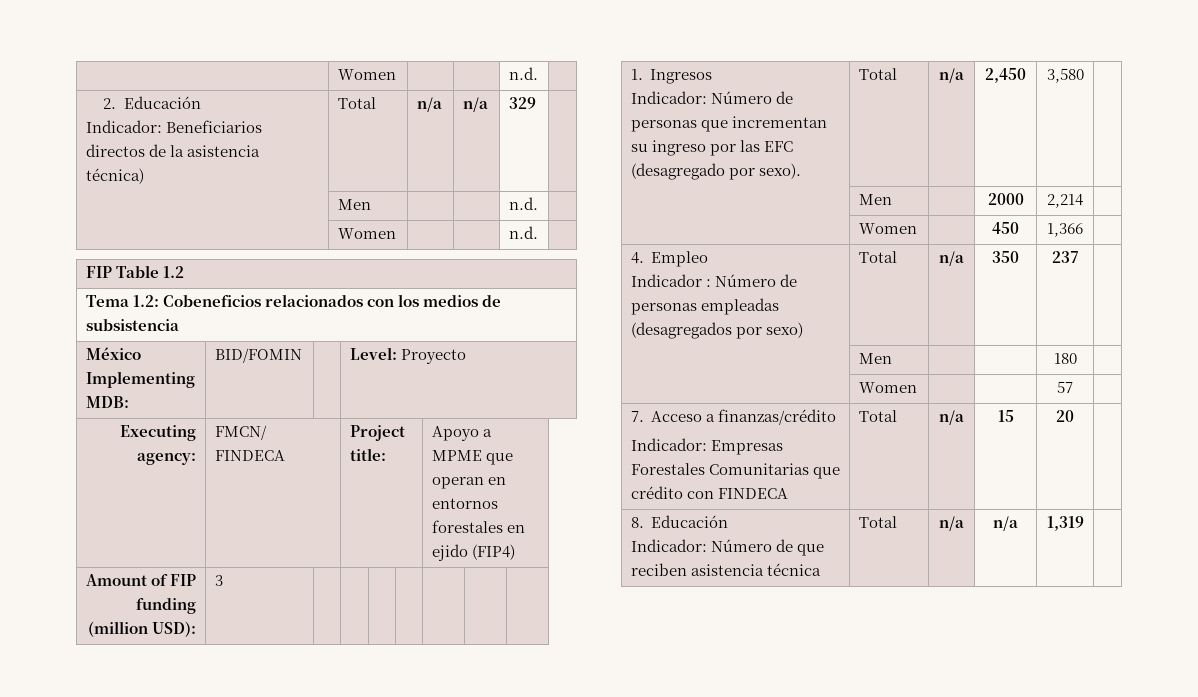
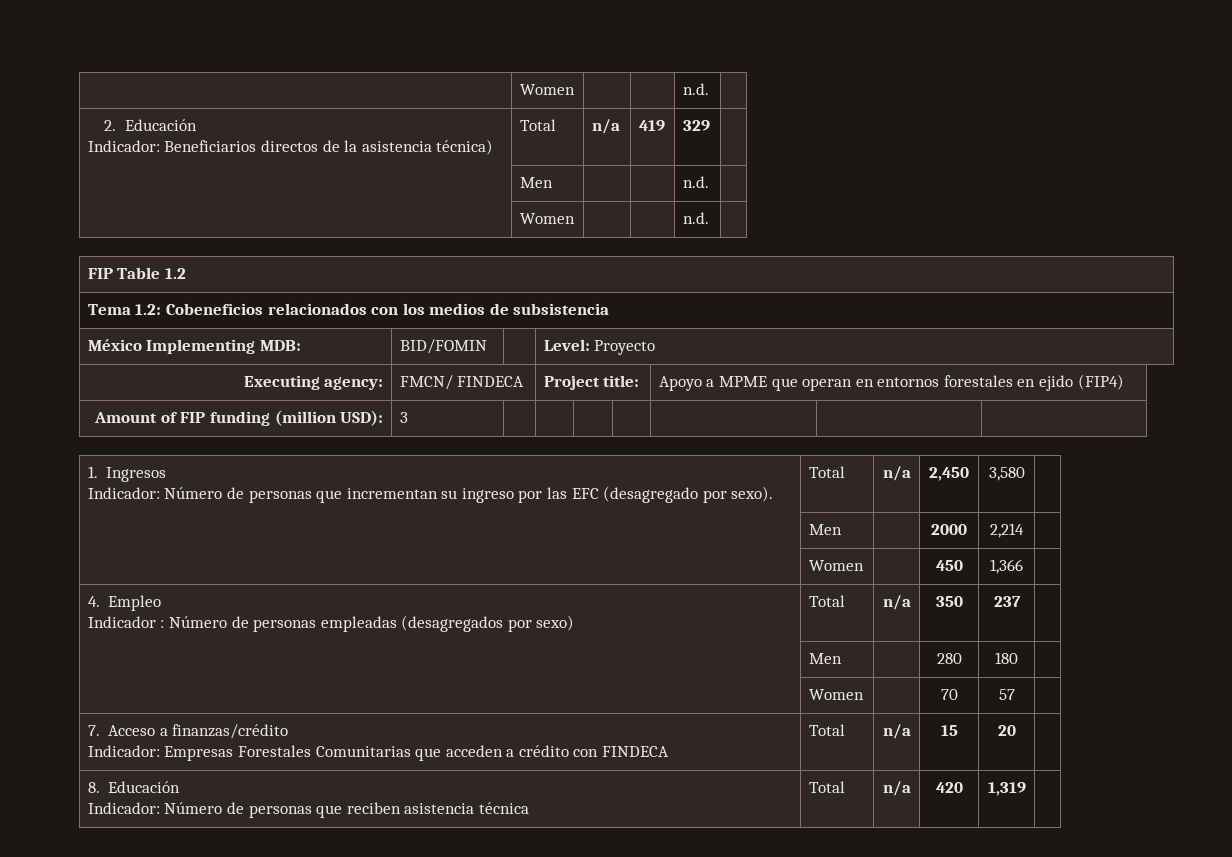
[462,97,488,112] n/a -> [638,120,665,131] 419
(892, 358) none -> [936,653,962,664] 280
(917, 387) none -> [940,689,958,700] 70
(840, 473) none -> [445,745,515,757] acceden a
(793, 545) none -> [248,805,312,818] personas
[993,516,1018,531] n/a -> [935,782,963,793] 420

